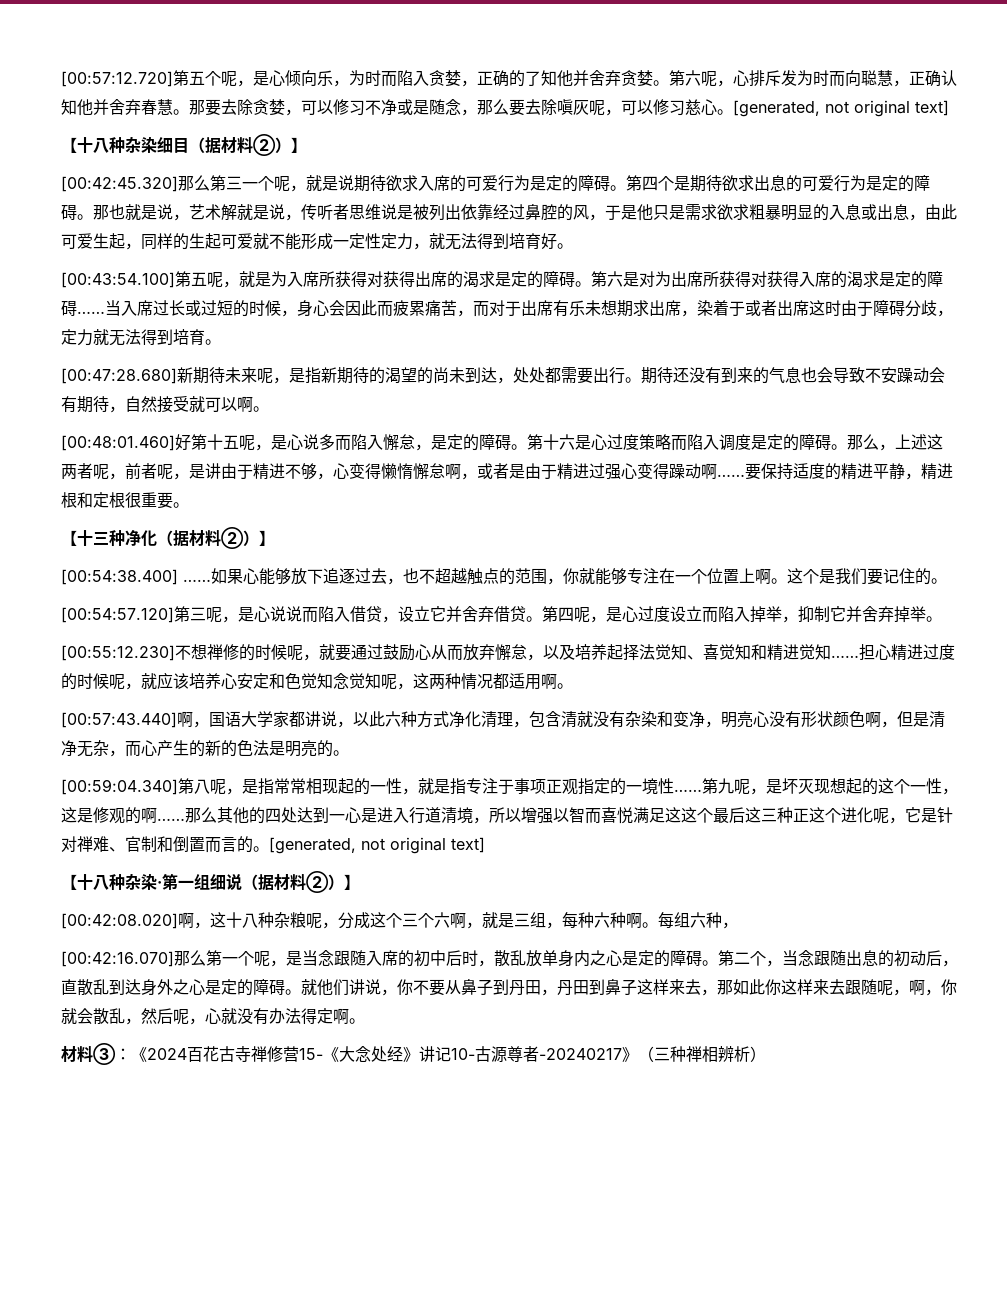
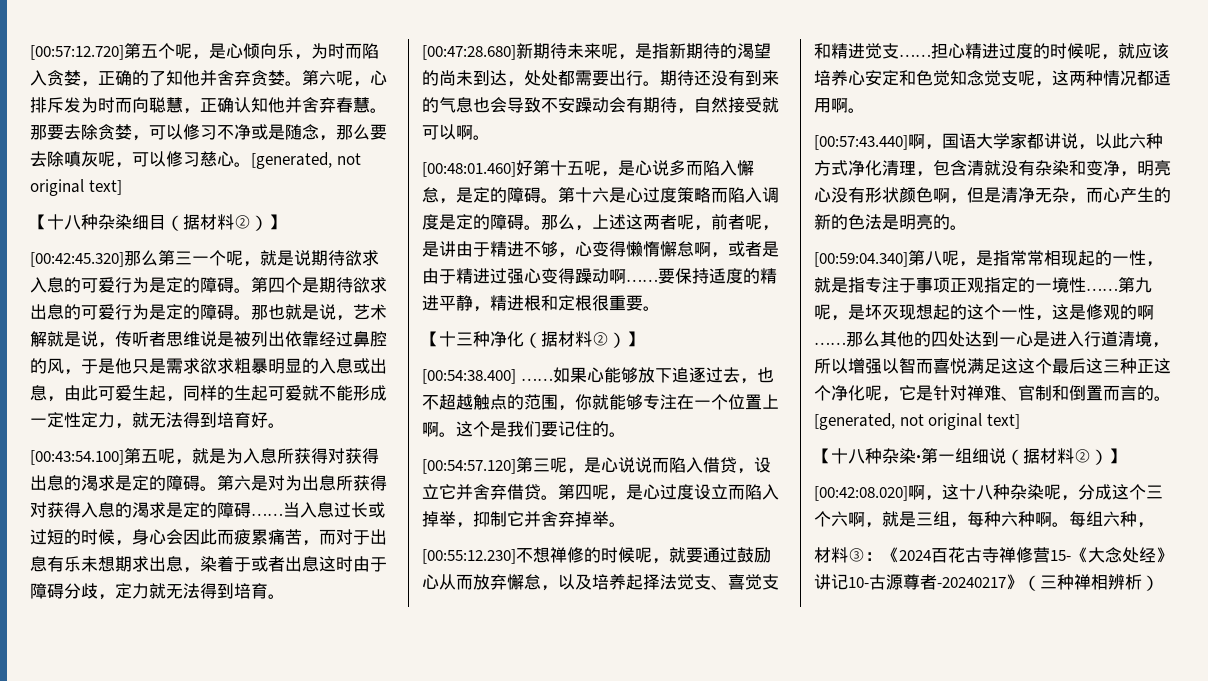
[434,175,450,191] 席 -> [47,277,64,293] 息
[303,271,319,287] 席 -> [260,448,277,464] 息
[431,271,447,287] 席 -> [47,475,64,491] 息
[687,271,703,287] 席 -> [319,475,336,491] 息
[815,271,831,287] 席 -> [98,502,115,518] 息
[137,300,153,316] 席 -> [317,502,334,518] 息
[537,300,553,316] 席 -> [30,556,47,572] 息
[665,300,681,316] 席 -> [166,556,183,572] 息
[793,300,809,316] 席 -> [302,556,319,572] 息
[671,644,751,660] 知、喜觉知 -> [694,574,779,590] 支、喜觉支
[815,644,831,660] 知 -> [882,43,899,59] 支
[365,673,381,689] 知 -> [1001,70,1018,86] 支
[841,807,857,823] 进 -> [831,385,848,401] 净
[290,912,306,928] 粮 -> [1027,484,1044,500] 染
[61,950,958,967] [61,979,957,996] [61,1008,365,1025] // [00:42:16.070]那么第一个呢，是当念跟随入席的初中后时，散乱放单身内之心是定的障碍。第二个，当念跟随出息的初动后，直散乱到达身外之心是定的障碍。就他们讲说，你不要从鼻子到丹田，丹田到鼻子这样来去，那如此你这样来去跟随呢，啊，你就会散乱，然后呢，心就没有办法得定啊。 -> (1154, 525) none

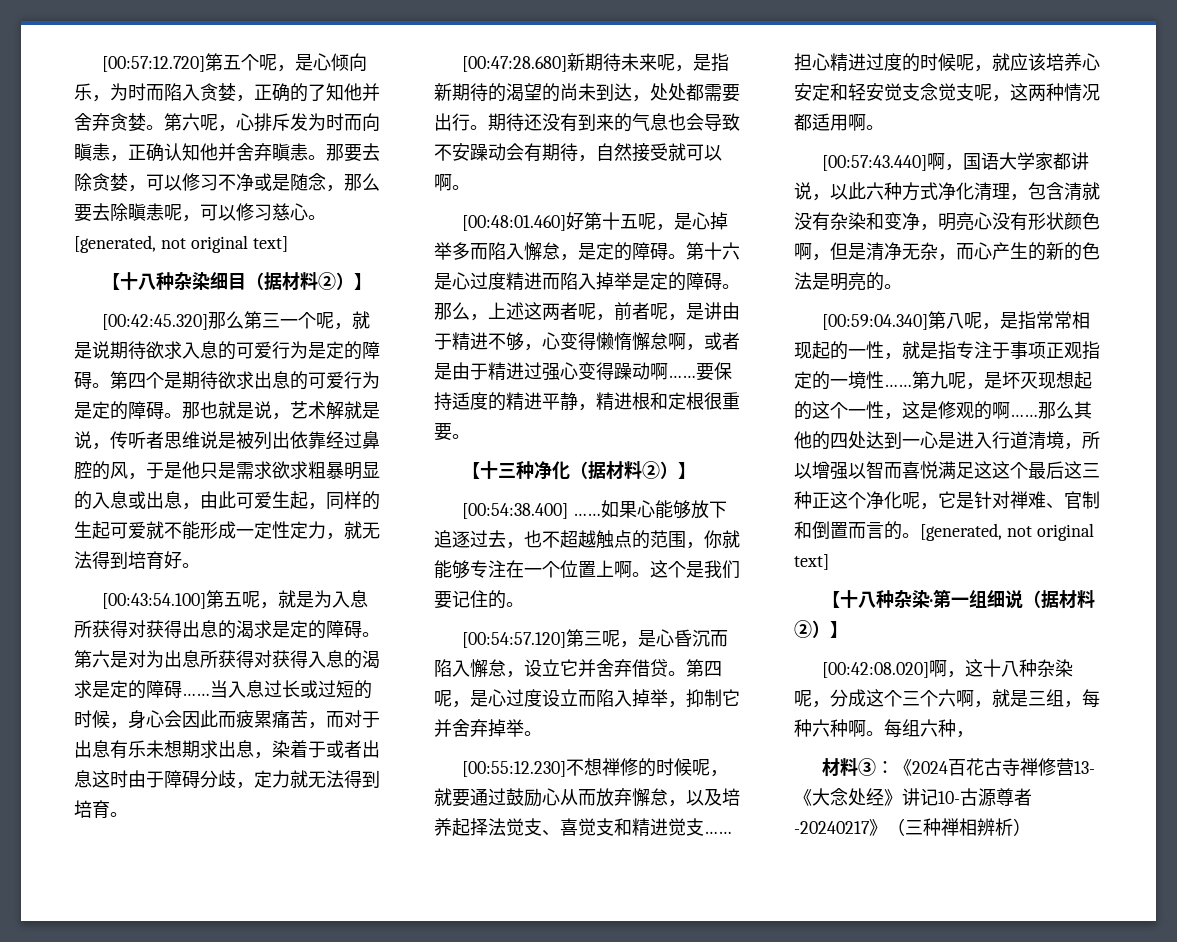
[149,97,183,113] 聪慧 -> [74,143,110,161] 瞋恚
[336,97,370,113] 春慧 -> [272,143,308,161] 瞋恚
[64,151,98,167] 嗔灰 -> [128,203,164,221] 瞋恚
[652,160,669,176] 说 -> [710,212,729,230] [434,242,452,260] 掉举
[677,187,779,203] [422,214,439,230] 策略而陷入调度 -> [506,272,632,290] 精进而陷入掉举
[618,457,737,473] 说说而陷入借贷 -> [674,629,729,647] [434,659,506,678] 昏沉而陷入懈怠
[916,70,967,86] 色觉知 -> [848,83,920,101] 轻安觉支
[1050,550,1071,561] 15- -> [1074,761,1096,774] 13-

